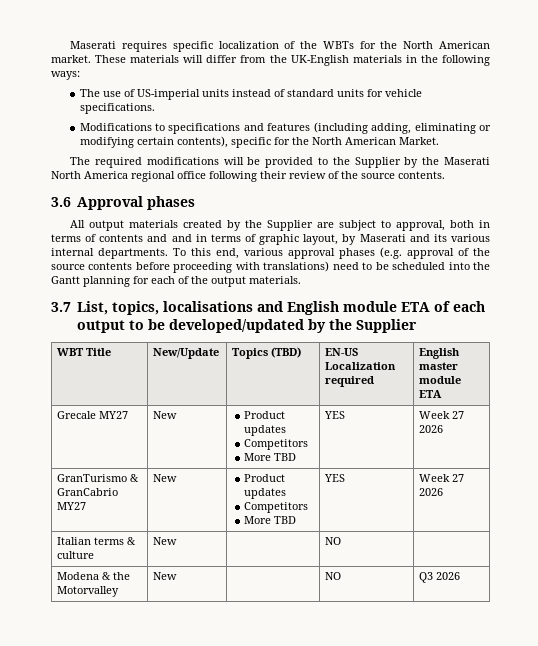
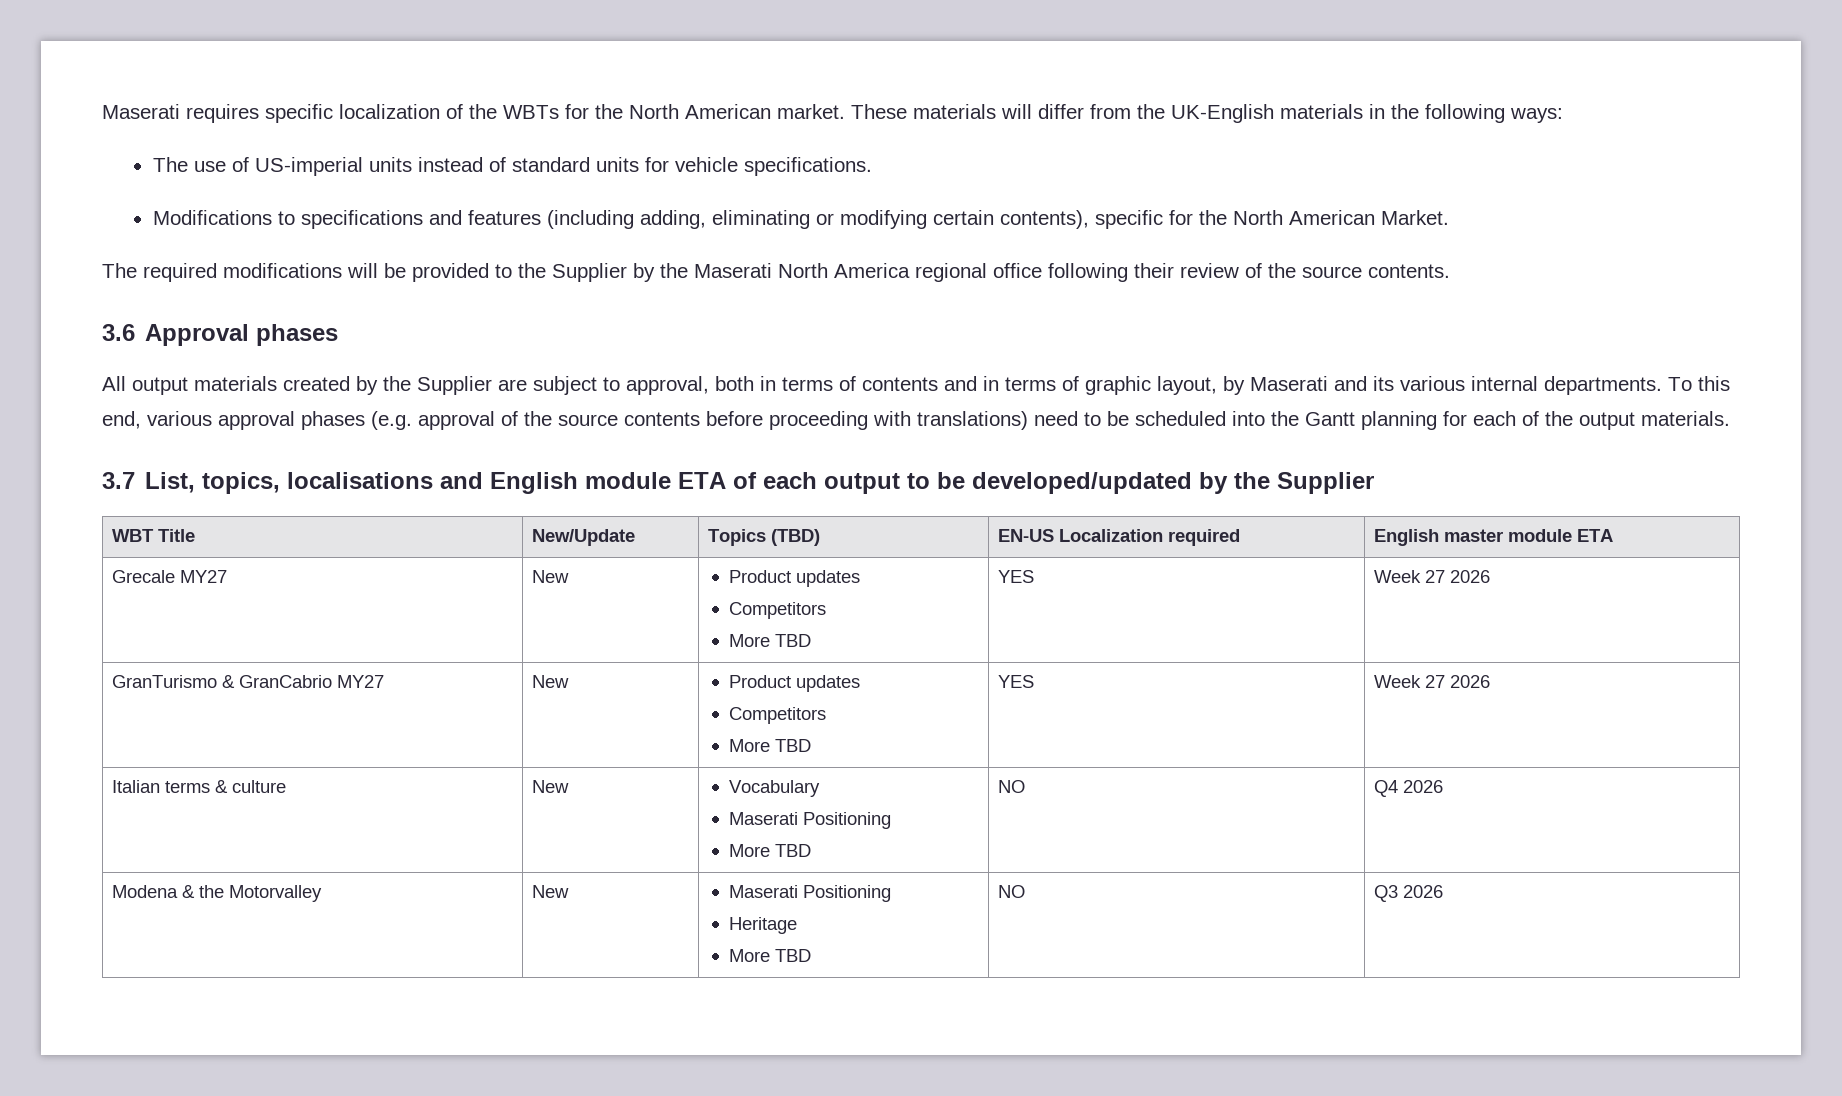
[171,234,192,242] and -> (977, 383) none
[325,537,342,545] | NO | -> [728,780,820,797] [728,812,891,829] [728,844,811,857] [998,780,1026,793] [1374,780,1444,797] Vocabulary // Maserati Positioning // More TBD | NO | Q4 2026
(178, 576) none -> [728,885,891,902] [728,917,797,934] [728,949,811,962] Maserati Positioning // Heritage // More TBD

